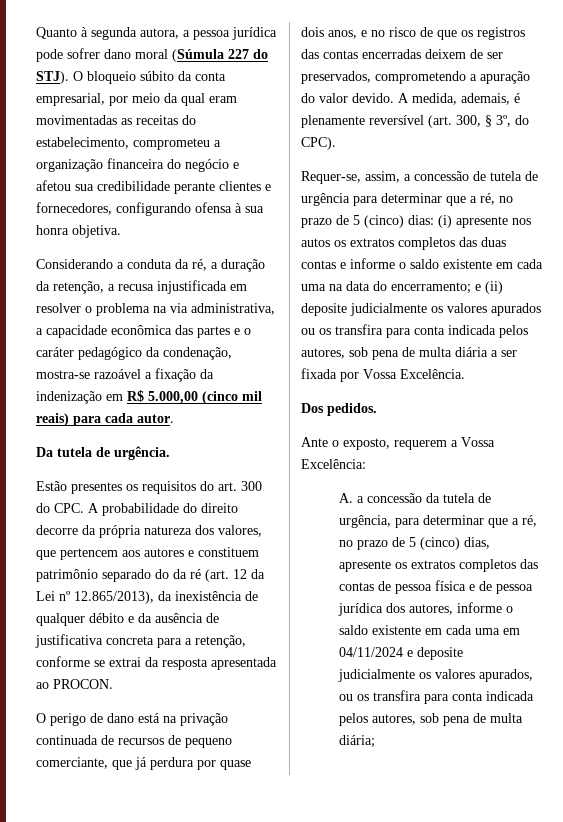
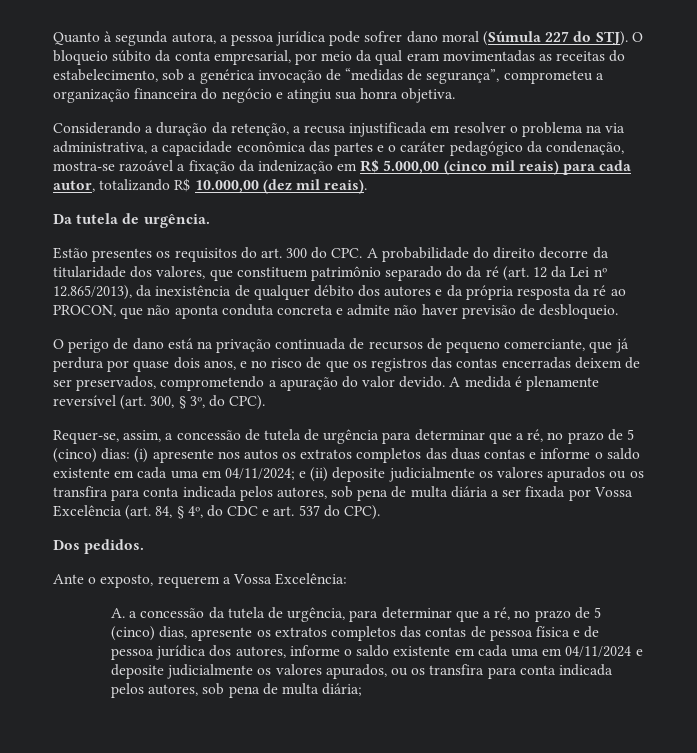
(129, 143) none -> [162,68,500,84] sob a genérica invocação de “medidas de segurança”,
[36,180,271,194] [36,202,242,216] afetou sua credibilidade perante clientes e fornecedores, configurando ofensa à -> [286,89,332,103] atingiu
[127,259,218,271] conduta da ré, a -> (154, 129) none
[137,414,174,423] autor. -> [53,178,368,194] autor, totalizando R$ 10.000,00 (dez mil reais).
[99,525,192,538] própria natureza -> [53,266,126,278] titularidade
[60,548,194,560] pertencem aos autores e -> (233, 275) none
[128,613,219,623] [35,634,246,648] [36,656,277,670] [36,679,113,689] e da ausência de justificativa concreta para a retenção, conforme se extrai da resposta apresentada ao PROCON. -> [358,285,626,300] [53,304,619,319] dos autores e da própria resposta da ré ao PROCON, que não aponta conduta concreta e admite não haver previsão de desbloqueio.
[412,93,510,105] medida, ademais, -> [464,376,512,388] medida
[329,281,471,294] na data do encerramento; -> [201,468,295,480] em 04/11/2024;
[400,369,465,379] Excelência. -> [53,505,381,520] Excelência (art. 84, § 4º, do CDC e art. 537 do CPC).

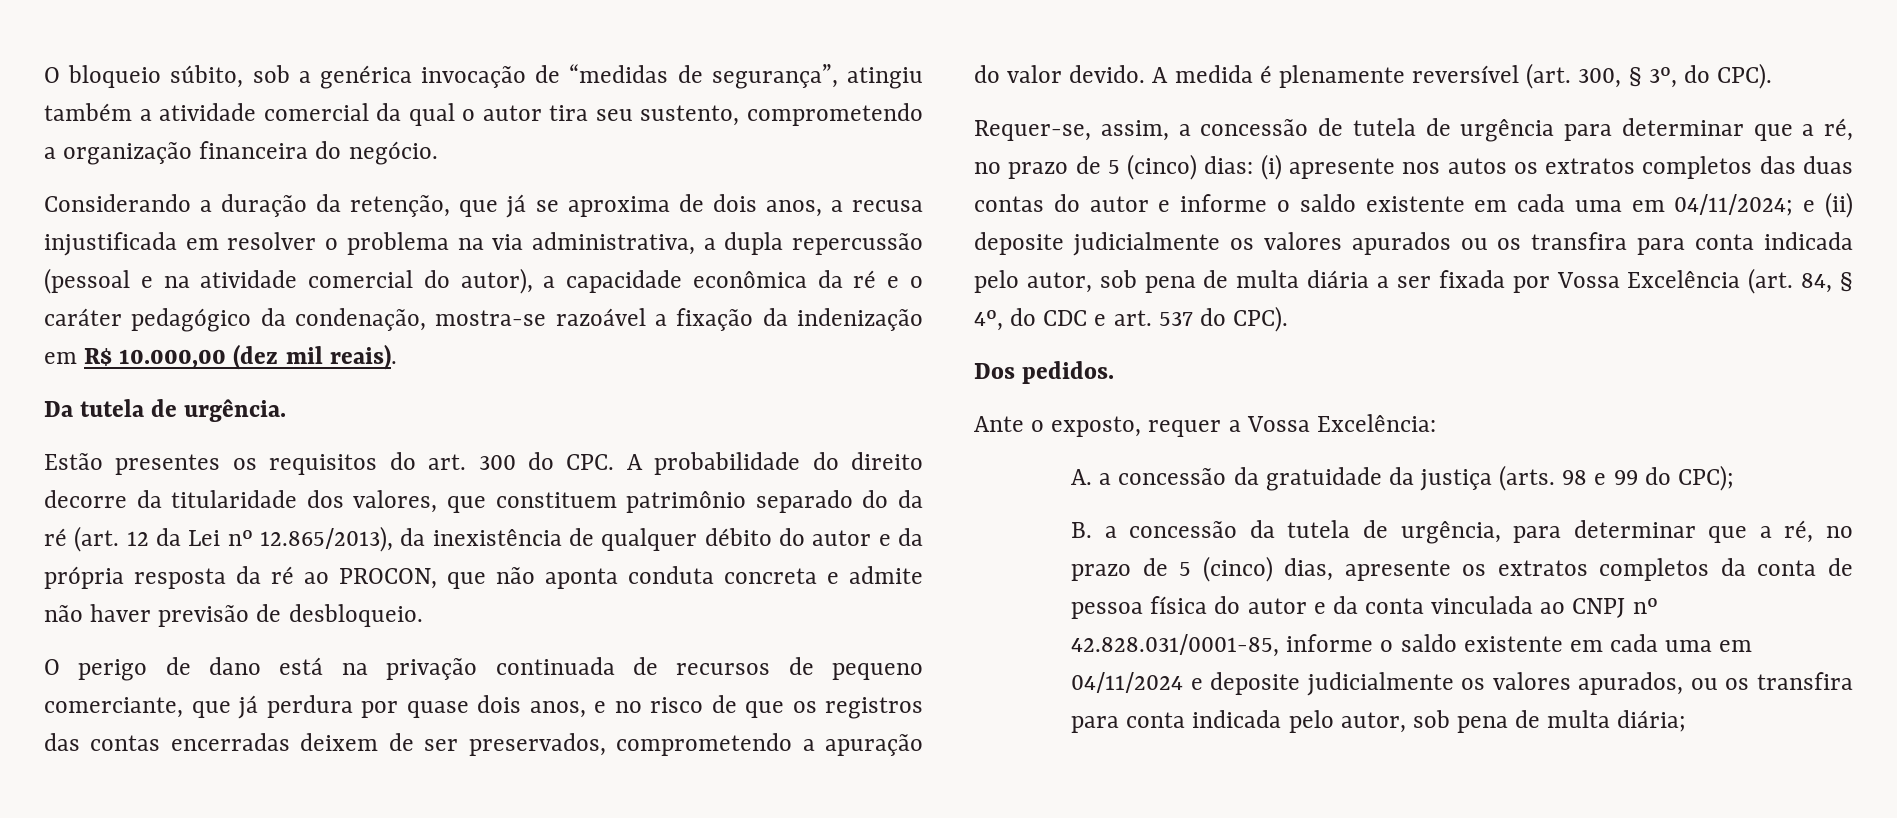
[53,31,643,46] [53,50,626,65] [53,69,158,82] Quanto à segunda autora, a pessoa jurídica pode sofrer dano moral (Súmula 227 do STJ). O bloqueio súbito da conta empresarial, por meio da qual eram movimentadas as receitas do estabelecimento, -> [44,65,244,88] O bloqueio súbito,
[503,70,604,84] [53,88,456,103] comprometeu a organização financeira do negócio e atingiu sua honra objetiva. -> [846,67,923,89] [44,103,923,126] [44,141,438,165] atingiu também a atividade comercial da qual o autor tira seu sustento, comprometendo a organização financeira do negócio.
(289, 129) none -> [459,194,822,218] que já se aproxima de dois anos,
[162,141,373,156] capacidade econômica das partes -> [724,232,924,255] [44,268,877,294] dupla repercussão (pessoal e na atividade comercial do autor), a capacidade econômica da ré
[383,160,632,175] [53,178,191,192] 5.000,00 (cinco mil reais) para cada autor, totalizando R$ -> (113, 357) none
[358,285,432,297] dos autores -> [779,528,872,546] do autor
(526, 454) none -> [1053,194,1149,212] do autor
[239,486,327,501] pelos autores, -> [974,270,1092,293] pelo autor,
[157,576,220,588] requerem -> [1148,420,1222,437] requer
(225, 613) none -> [1265,465,1734,491] [1071,520,1275,538] gratuidade da justiça (arts. 98 e 99 do CPC); // B. a concessão da
[400,626,467,638] das contas -> [1720,558,1817,576] da conta
[573,626,600,638] [111,645,286,660] e de pessoa jurídica dos autores, -> [1214,596,1658,618] [1071,634,1280,657] do autor e da conta vinculada ao CNPJ nº 42.828.031/0001-85,
[111,683,199,698] pelos autores, -> [1288,710,1406,733] pelo autor,

